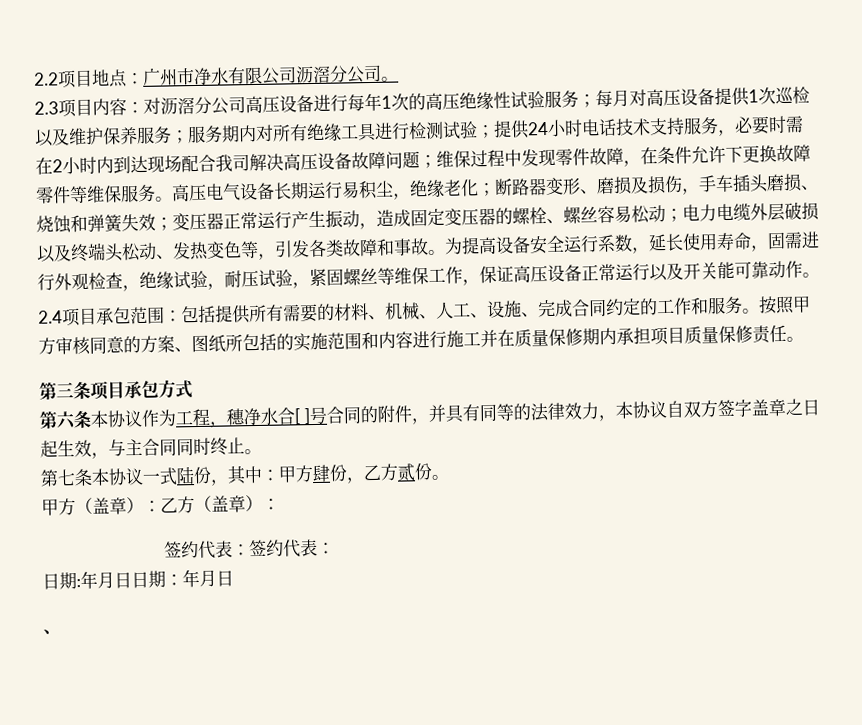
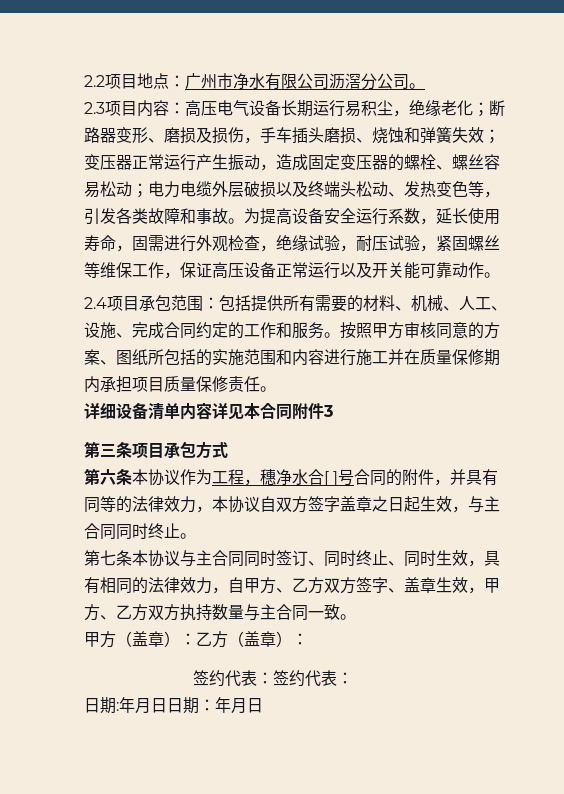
[143,86,810,115] [34,115,804,147] [35,144,811,175] [35,184,173,204] 对沥滘分公司高压设备进行每年1次的高压绝缘性试验服务；每月对高压设备提供1次巡检以及维护保养服务；服务期内对所有绝缘工具进行检测试验；提供24小时电话技术支持服务，必要时需在2小时内到达现场配合我司解决高压设备故障问题；维保过程中发现零件故障，在条件允许下更换故障零件等维保服务。 -> (185, 108) none
(804, 339) none -> [84,402,333,420] // 详细设备清单内容详见本合同附件3
[142,463,433,486] 一式陆份，其中：甲方肆份，乙方贰份 -> [180,550,500,567] [84,577,500,594] [84,604,340,621] 与主合同同时签订、同时终止、同时生效，具有相同的法律效力，自甲方、乙方双方签字、盖章生效，甲方、乙方双方执持数量与主合同一致
[43,629,61,635] // 、 -> (263, 705) none

